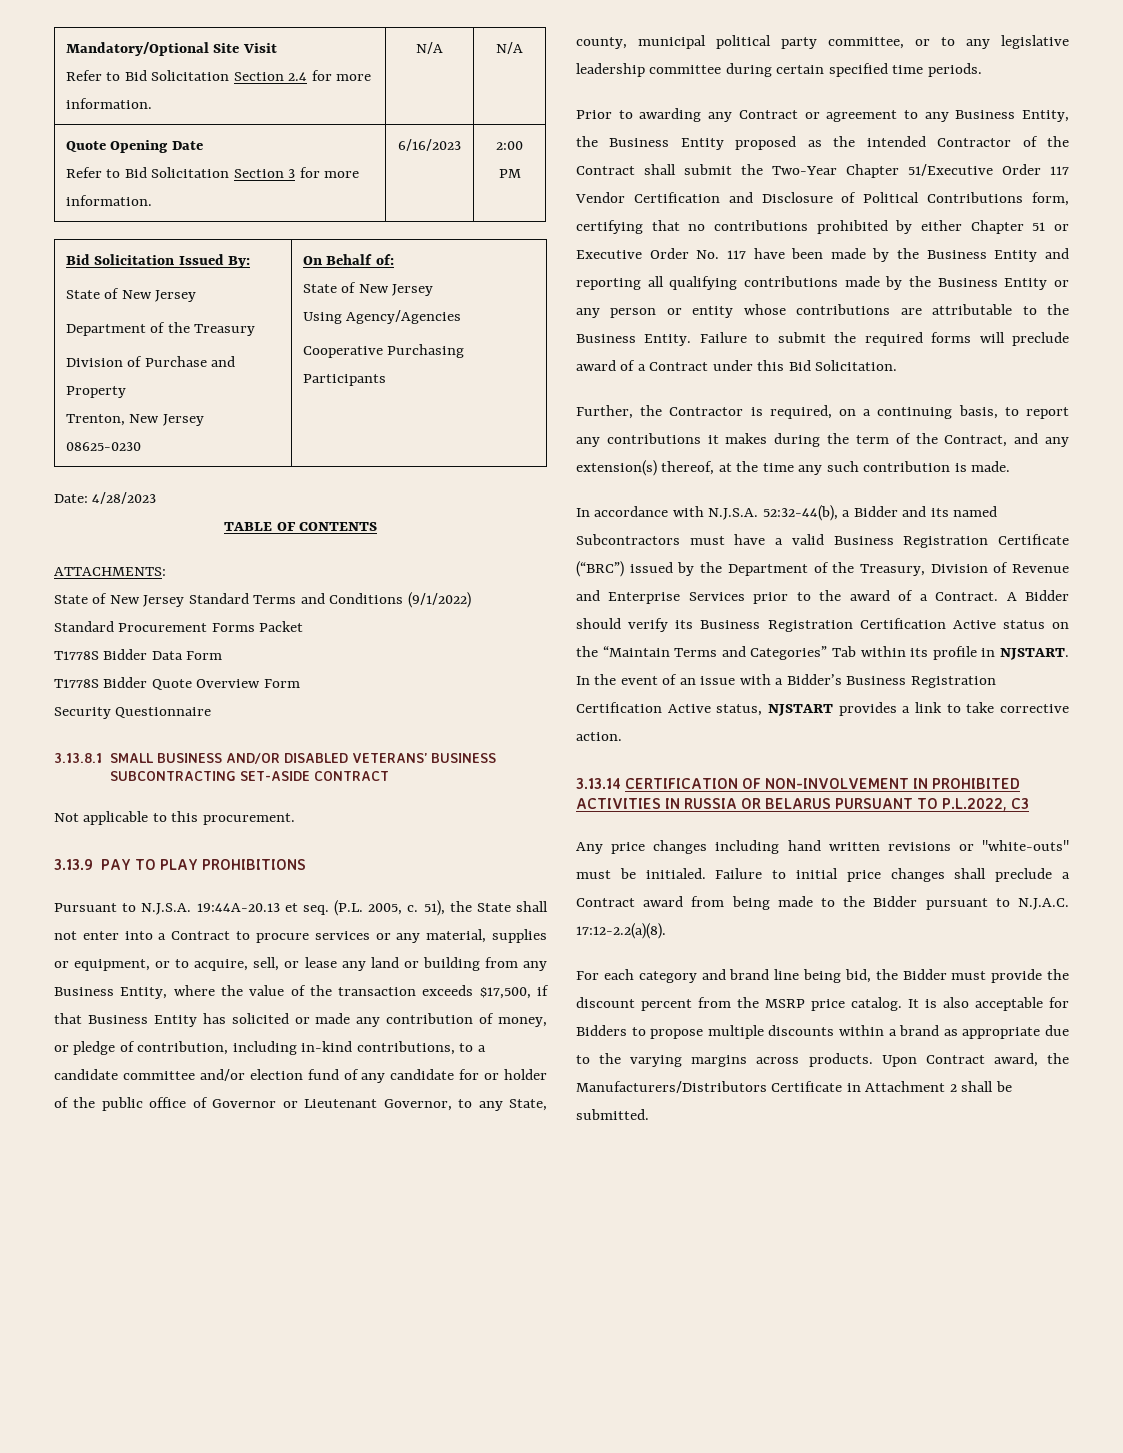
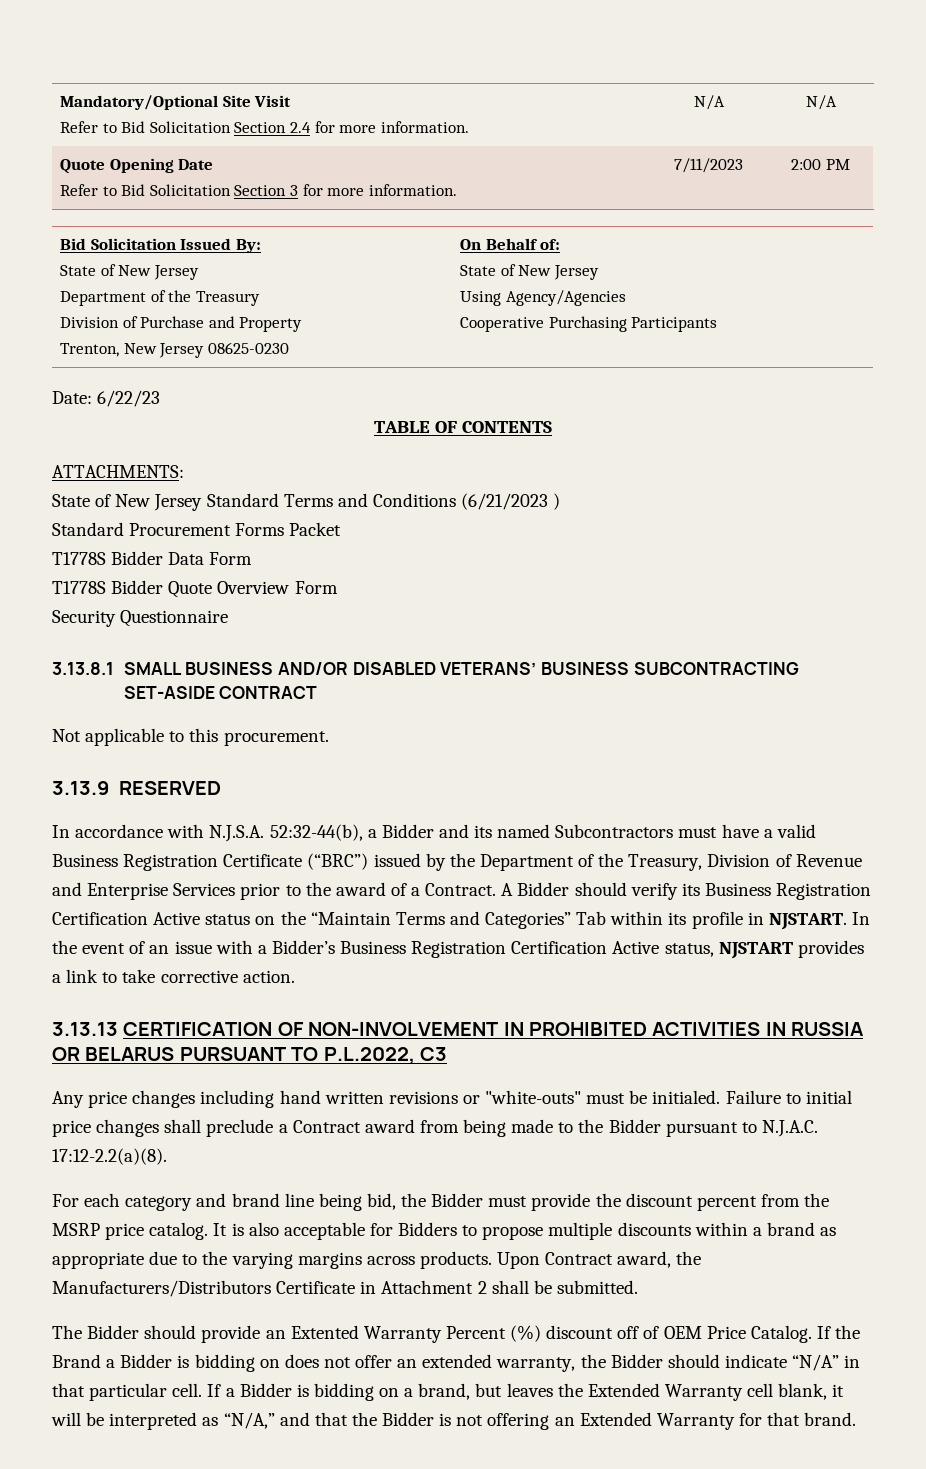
[398,139,461,151] 6/16/2023 -> [674,158,743,173] 7/11/2023
[92,492,157,504] 4/28/2023 -> [97,390,161,407] 6/22/23
[407,592,471,608] (9/1/2022) -> [461,493,561,510] (6/21/2023 )
[101,859,307,870] [54,900,549,916] [54,929,547,943] [54,957,548,971] [54,985,550,999] [54,1013,547,1027] [54,1041,486,1055] [54,1069,547,1083] [54,1097,547,1111] [576,35,1069,49] [576,63,982,77] [576,108,1069,122] [576,136,1069,150] [576,164,1069,178] [575,192,1069,206] [576,220,1069,234] [576,248,1069,262] [576,276,1069,290] [576,304,1069,318] [576,332,1069,346] [576,360,898,371] [576,405,1069,419] [576,433,1069,447] [576,460,1011,476] PAY TO PLAY PROHIBITIONS // Pursuant to N.J.S.A. 19:44A-20.13 et seq. (P.L. 2005, c. 51), the State shall not enter into a Contract to procure services or any material, supplies or equipment, or to acquire, sell, or lease any land or building from any Business Entity, where the value of the transaction exceeds $17,500, if that Business Entity has solicited or made any contribution of money, or pledge of contribution, including in-kind contributions, to a candidate committee and/or election fund of any candidate for or holder of the public office of Governor or Lieutenant Governor, to any State, county, municipal political party committee, or to any legislative leadership committee during certain specified time periods. // Prior to awarding any Contract or agreement to any Business Entity, the Business Entity proposed as the intended Contractor of the Contract shall submit the Two-Year Chapter 51/Executive Order 117 Vendor Certification and Disclosure of Political Contributions form, certifying that no contributions prohibited by either Chapter 51 or Executive Order No. 117 have been made by the Business Entity and reporting all qualifying contributions made by the Business Entity or any person or entity whose contributions are attributable to the Business Entity. Failure to submit the required forms will preclude award of a Contract under this Bid Solicitation. // Further, the Contractor is required, on a continuing basis, to report any contributions it makes during the term of the Contract, and any extension(s) thereof, at the time any such contribution is made. -> [118,781,221,795] RESERVED
[576,778,621,789] 3.13.14 -> [52,1022,118,1036] 3.13.13
(649, 1114) none -> [52,1325,861,1343] [52,1354,861,1372] [52,1383,845,1401] [51,1412,857,1430] // The Bidder should provide an Extented Warranty Percent (%) discount off of OEM Price Catalog. If the Brand a Bidder is bidding on does not offer an extended warranty, the Bidder should indicate “N/A” in that particular cell. If a Bidder is bidding on a brand, but leaves the Extended Warranty cell blank, it will be interpreted as “N/A,” and that the Bidder is not offering an Extended Warranty for that brand.

